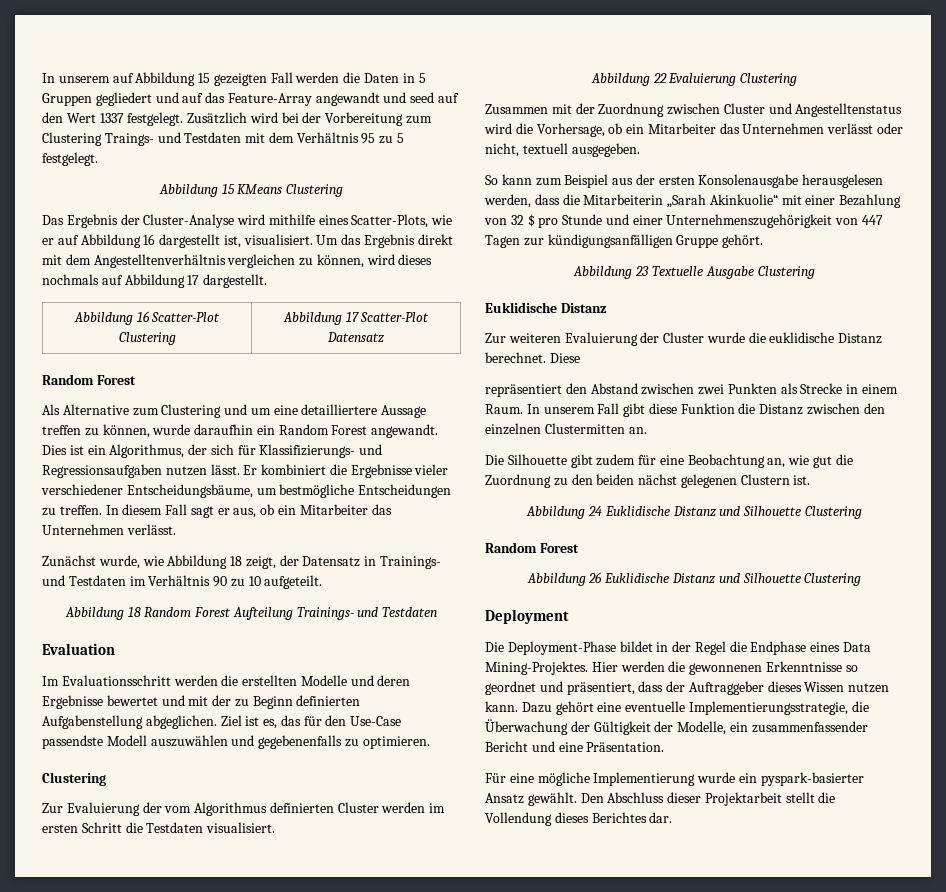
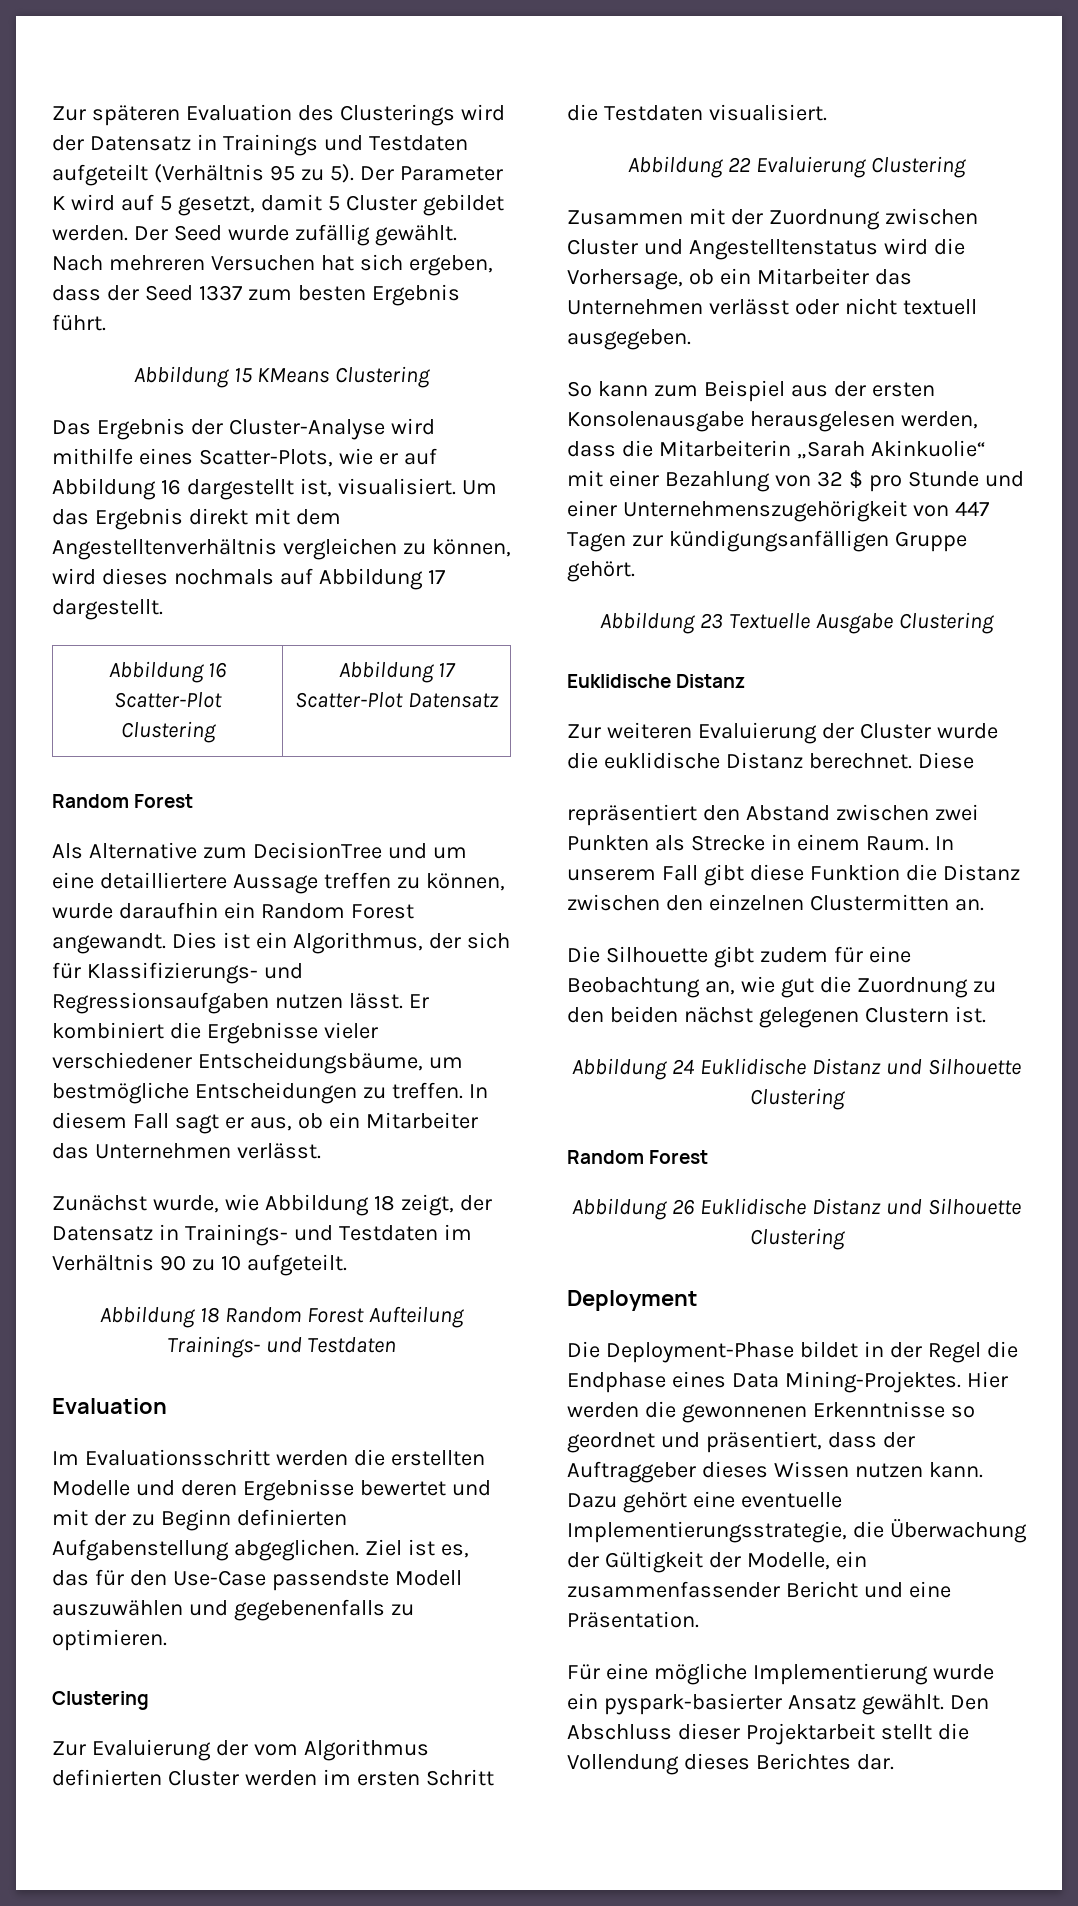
[42,72,426,86] [42,92,460,106] [42,112,433,126] [42,132,405,146] [42,152,98,166] In unserem auf Abbildung 15 gezeigten Fall werden die Daten in 5 Gruppen gegliedert und auf das Feature-Array angewandt und seed auf den Wert 1337 festgelegt. Zusätzlich wird bei der Vorbereitung zum Clustering Traings- und Testdaten mit dem Verhältnis 95 zu 5 festgelegt. -> [52,104,505,126] [52,134,468,156] [52,164,503,186] [52,194,504,216] [52,224,457,246] [52,254,493,276] [52,284,460,306] [52,314,106,331] Zur späteren Evaluation des Clusterings wird der Datensatz in Trainings und Testdaten aufgeteilt (Verhältnis 95 zu 5). Der Parameter K wird auf 5 gesetzt, damit 5 Cluster gebildet werden. Der Seed wurde zufällig gewählt. Nach mehreren Versuchen hat sich ergeben, dass der Seed 1337 zum besten Ergebnis führt.
[161,404,222,418] Clustering -> [252,842,382,859] DecisionTree
[485,143,519,157] nicht, -> [844,298,897,315] nicht

